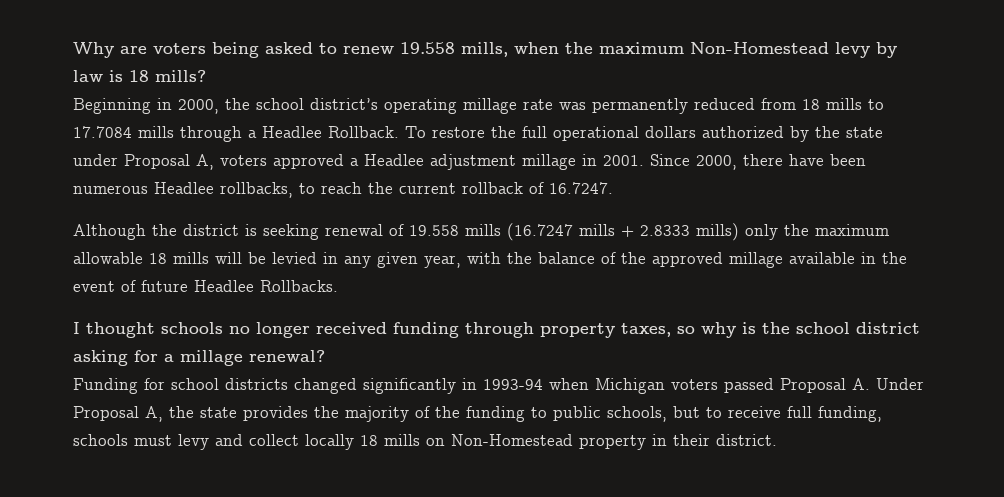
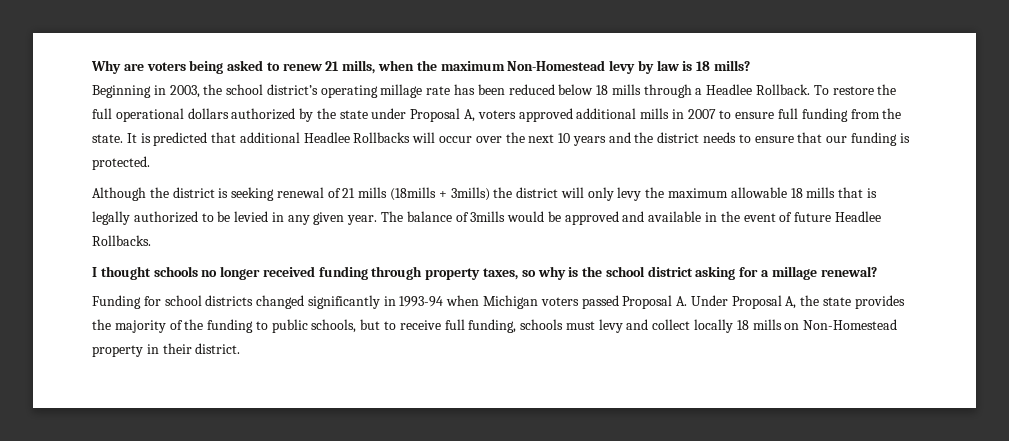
[400,42,455,54] 19.558 -> [325,61,340,71] 21
[178,99,219,114] 2000, -> [169,85,200,98] 2003,
[559,98,884,114] [73,126,132,138] was permanently reduced from 18 mills to 17.7084 -> [454,84,609,95] has been reduced below 18
[350,154,866,170] [73,182,613,198] a Headlee adjustment millage in 2001. Since 2000, there have been numerous Headlee rollbacks, to reach the current rollback of 16.7247. -> [576,108,902,122] [92,132,910,146] [92,156,150,170] additional mills in 2007 to ensure full funding from the state. It is predicted that additional Headlee Rollbacks will occur over the next 10 years and the district needs to ensure that our funding is protected.
[409,223,778,241] 19.558 mills (16.7247 mills + 2.8333 mills) only -> [342,187,642,201] 21 mills (18mills + 3mills) the district will only levy
[215,252,242,264] will -> [838,187,877,198] [92,211,214,225] that is legally authorized to
[424,252,783,268] year, with the balance of the approved millage -> [347,211,645,225] year. The balance of 3mills would be approved and

